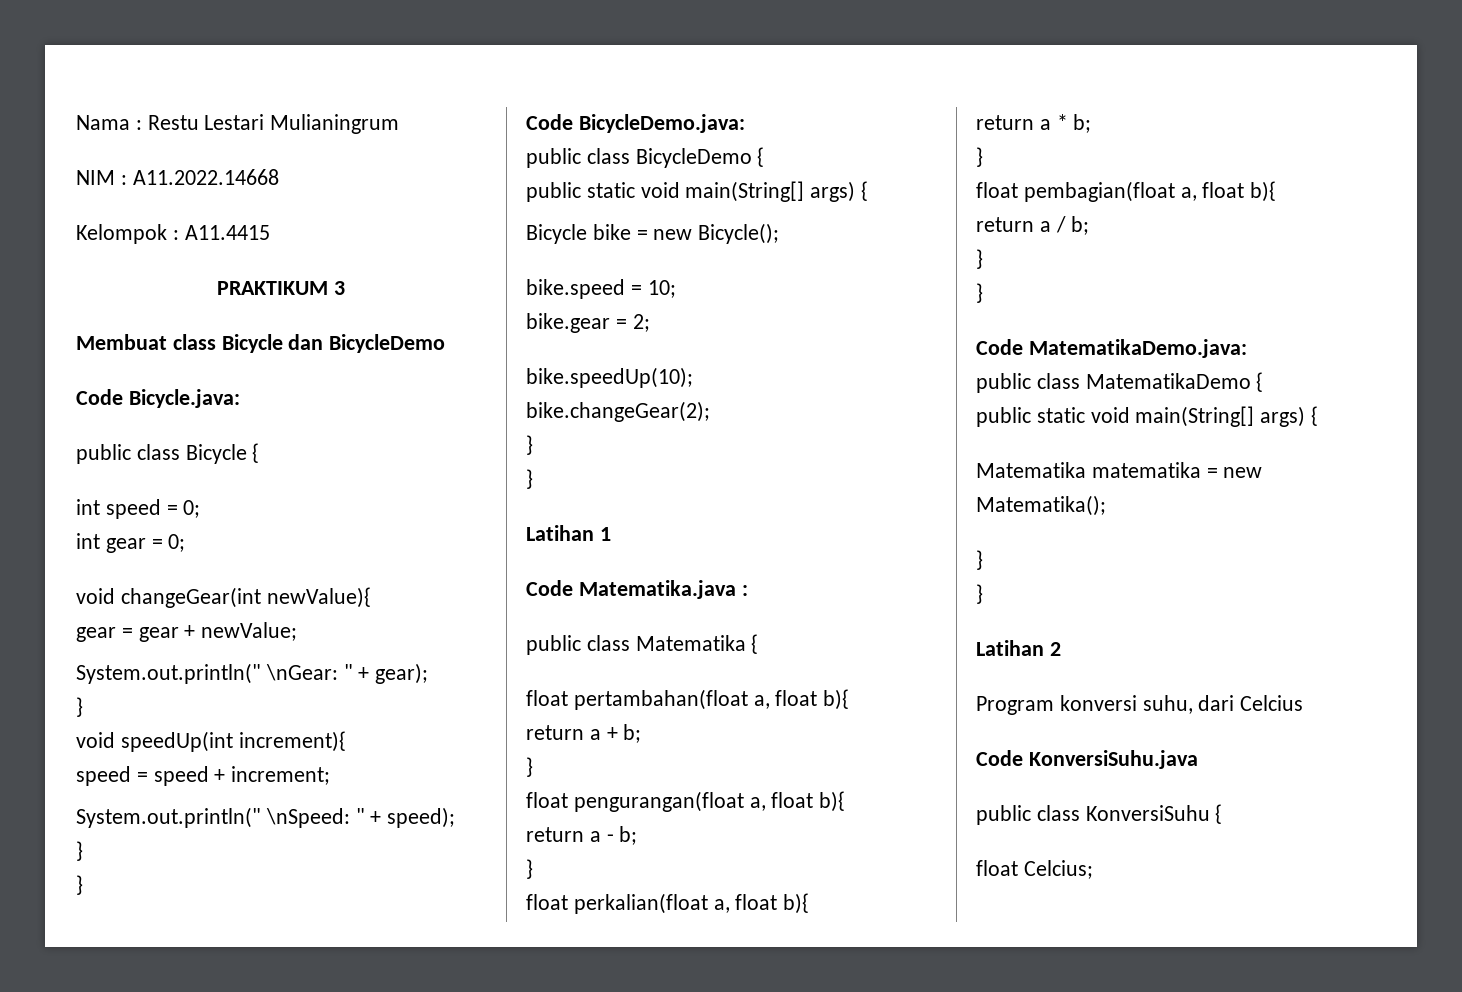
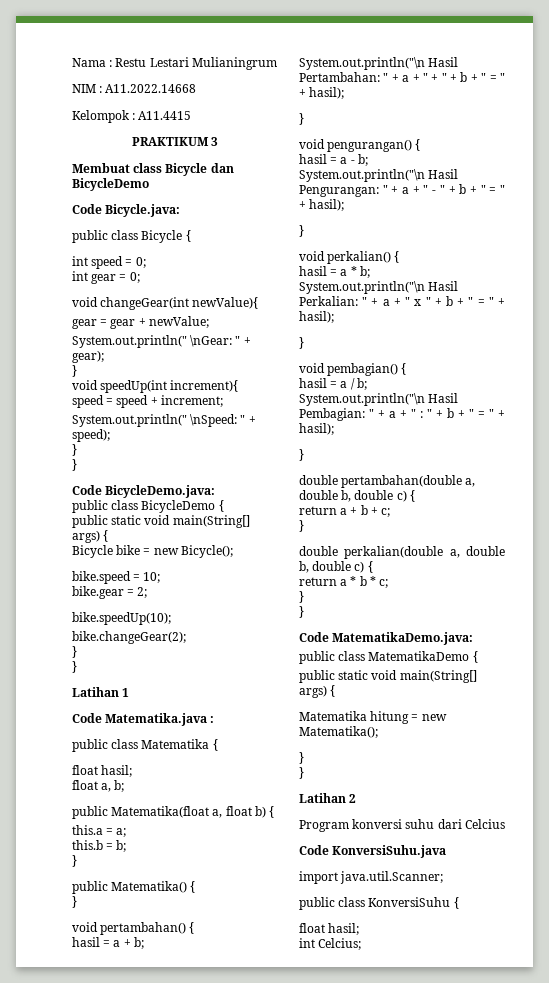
[573,689,850,710] [526,724,642,743] [526,757,533,777] [526,791,846,812] [526,826,638,845] [526,859,533,879] [526,893,810,914] [976,114,1092,133] [976,147,983,167] [976,181,1277,202] [976,216,1090,235] pertambahan(float a, float b){ // return a + b; // } // float pengurangan(float a, float b){ // return a - b; // } // float perkalian(float a, float b){ // return a * b; // } // float pembagian(float a, float b){ // return a / b; -> [101,765,133,777] [72,780,125,792] [72,806,275,819] [72,825,127,837] [72,840,127,852] [72,855,77,867] [72,881,196,894] [72,896,77,908] [72,922,195,935] [72,937,144,949] [299,57,459,70] [299,72,505,82] [299,87,345,99] [299,113,304,125] [299,139,421,152] [299,154,368,166] [299,169,459,182] [299,184,505,197] [299,199,345,211] [299,225,304,237] [299,251,400,264] [299,266,370,278] [299,281,459,294] [299,296,505,306] [299,311,334,323] [299,337,304,349] [299,363,407,376] [299,378,367,390] [299,393,459,406] [299,408,505,421] [299,423,334,435] [299,449,304,461] [299,475,476,488] [299,490,415,502] [299,505,391,517] [299,520,304,532] [299,546,505,559] [299,561,373,573] [299,576,389,588] hasil; // float a, b; // public Matematika(float a, float b) { // this.a = a; // this.b = b; // } // public Matematika() { // } // void pertambahan() { // hasil = a + b; // System.out.println("\n Hasil Pertambahan: " + a + " + " + b + " = " + hasil); // } // void pengurangan() { // hasil = a - b; // System.out.println("\n Hasil Pengurangan: " + a + " - " + b + " = " + hasil); // } // void perkalian() { // hasil = a * b; // System.out.println("\n Hasil Perkalian: " + a + " x " + b + " = " + hasil); // } // void pembagian() { // hasil = a / b; // System.out.println("\n Hasil Pembagian: " + a + " : " + b + " = " + hasil); // } // double pertambahan(double a, double b, double c) { // return a + b + c; // } // double perkalian(double a, double b, double c) { // return a * b * c;
[1091,462,1201,478] matematika -> [370,711,410,724] hitung
[1142,695,1193,714] suhu, -> [405,819,435,829] suhu
(1198, 759) none -> [299,871,444,884] // import java.util.Scanner;
(1018, 868) none -> [328,923,360,935] [299,938,315,948] hasil; // int

